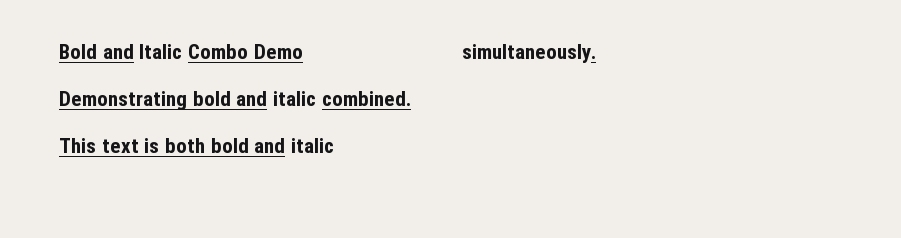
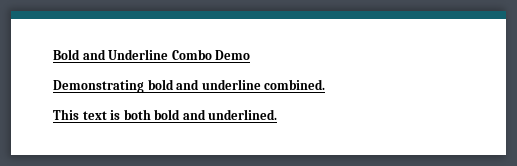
[139,44,183,59] Italic -> [108,49,169,60] Underline
[273,91,317,106] italic -> [201,79,261,90] underline
[291,138,335,153] [462,44,596,63] italic simultaneously. -> [208,109,278,120] underlined.

